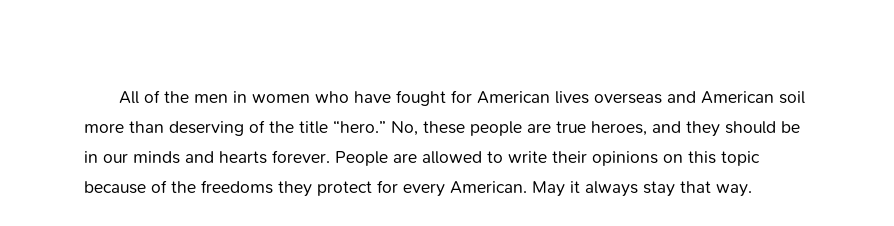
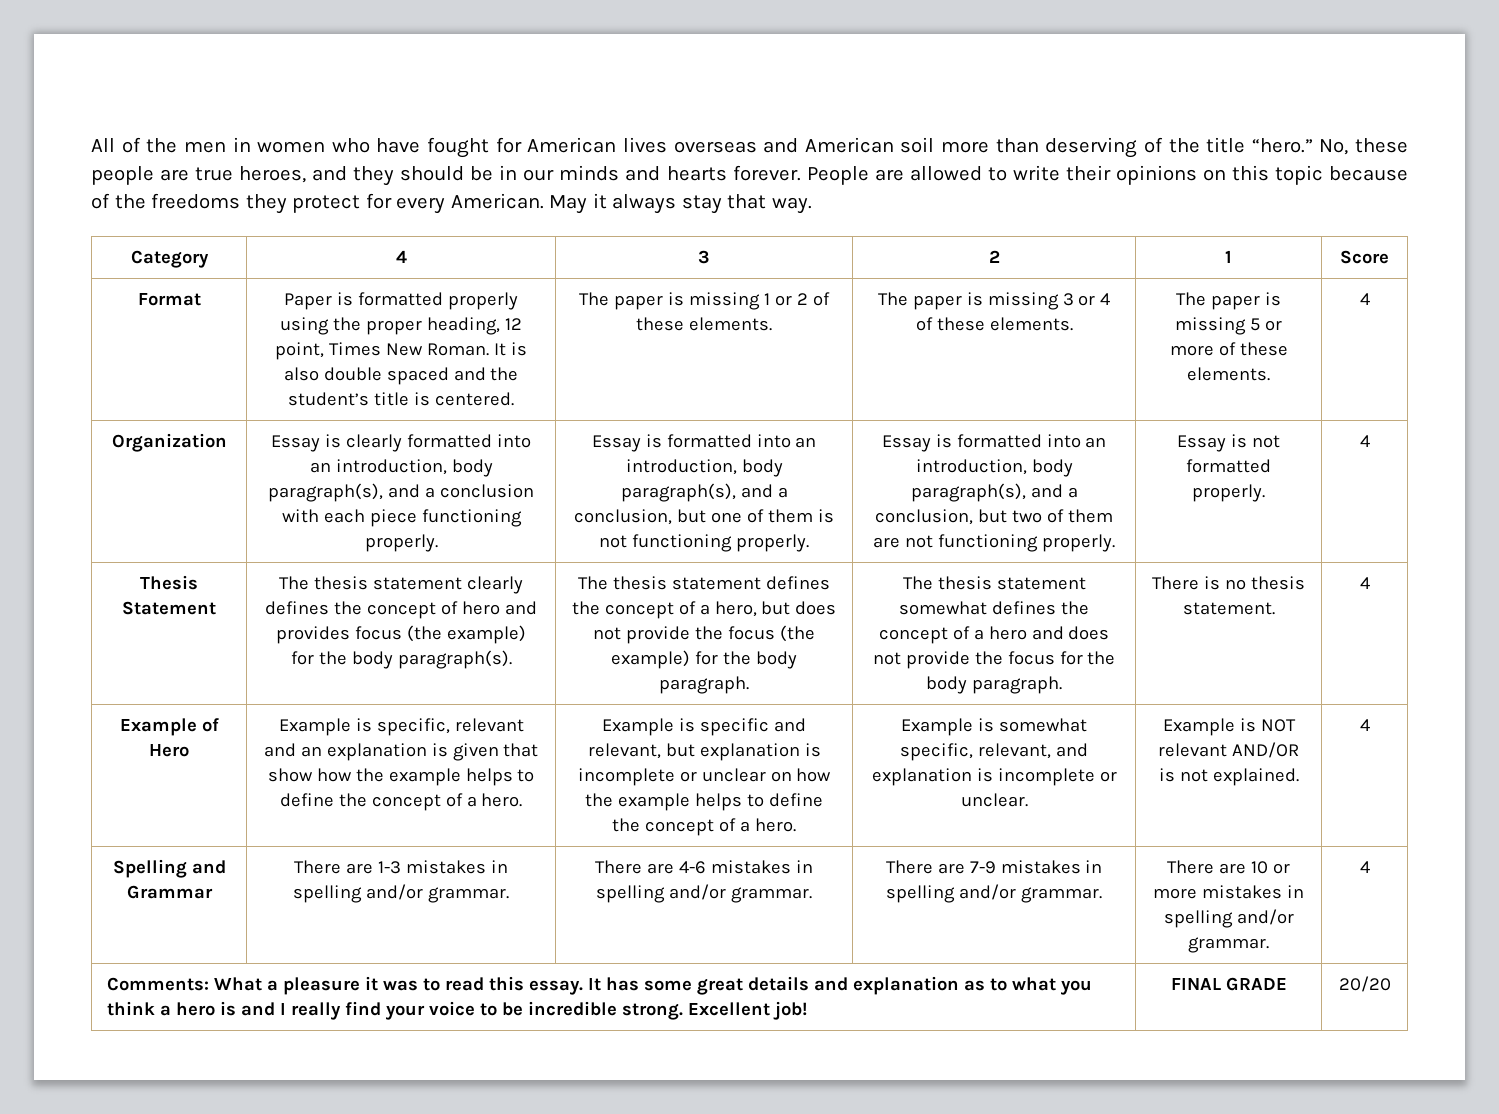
(752, 190) none -> [130,250,209,268] [395,250,407,263] [698,250,710,264] [988,250,1000,263] [1225,250,1232,263] [1340,250,1389,264] [137,293,201,306] [284,292,518,310] [280,317,522,335] [275,342,527,360] [283,367,519,385] [288,392,514,406] [579,292,830,310] [636,317,772,331] [877,292,1111,310] [915,317,1073,331] [1176,292,1281,310] [1175,317,1282,335] [1169,342,1288,356] [1187,367,1270,381] [1359,293,1370,305] [111,433,227,452] [271,434,531,452] [309,459,493,477] [268,483,534,502] [281,509,522,527] [364,534,438,552] [591,434,817,452] [625,459,783,477] [620,483,788,502] [574,509,834,525] [599,534,809,552] [881,434,1107,452] [915,459,1073,477] [910,483,1078,502] [875,509,1113,525] [873,534,1115,552] [1177,434,1280,452] [1186,459,1271,473] [1192,484,1265,502] [1359,435,1370,447] [140,575,198,590] [122,601,216,615] [279,576,523,594] [265,601,537,619] [276,625,526,644] [290,650,512,669] [578,576,830,590] [571,601,837,619] [593,625,815,644] [611,650,797,669] [659,676,749,694] [902,576,1086,590] [899,601,1089,615] [878,626,1110,644] [872,651,1116,669] [926,676,1062,694] [1152,576,1305,590] [1182,602,1275,615] [1359,577,1370,589] [119,718,219,736] [149,744,189,757] [278,718,524,736] [263,743,539,761] [267,768,535,786] [279,793,523,811] [602,718,806,736] [587,743,821,761] [577,768,832,786] [585,793,823,811] [612,818,796,836] [901,718,1087,736] [900,743,1088,761] [871,768,1117,786] [960,793,1028,807] [1162,718,1296,736] [1158,742,1299,758] [1158,768,1299,786] [1359,719,1370,731] [112,859,226,878] [126,885,213,899] [294,860,508,874] [293,884,509,903] [595,860,813,874] [596,884,812,903] [885,860,1103,874] [886,884,1102,903] [1167,860,1290,874] [1153,885,1304,899] [1163,909,1294,928] [1188,937,1269,953] [1359,861,1370,873] [107,976,1092,995] [107,1001,807,1020] [1170,977,1287,991] [1338,976,1391,992] // Category | 4 | 3 | 2 | 1 | Score // Format | Paper is formatted properly using the proper heading, 12 point, Times New Roman. It is also double spaced and the student’s title is centered. | The paper is missing 1 or 2 of these elements. | The paper is missing 3 or 4 of these elements. | The paper is missing 5 or more of these elements. | 4 // Organization | Essay is clearly formatted into an introduction, body paragraph(s), and a conclusion with each piece functioning properly. | Essay is formatted into an introduction, body paragraph(s), and a conclusion, but one of them is not functioning properly. | Essay is formatted into an introduction, body paragraph(s), and a conclusion, but two of them are not functioning properly. | Essay is not formatted properly. | 4 // Thesis Statement | The thesis statement clearly defines the concept of hero and provides focus (the example) for the body paragraph(s). | The thesis statement defines the concept of a hero, but does not provide the focus (the example) for the body paragraph. | The thesis statement somewhat defines the concept of a hero and does not provide the focus for the body paragraph. | There is no thesis statement. | 4 // Example of Hero | Example is specific, relevant and an explanation is given that show how the example helps to define the concept of a hero. | Example is specific and relevant, but explanation is incomplete or unclear on how the example helps to define the concept of a hero. | Example is somewhat specific, relevant, and explanation is incomplete or unclear. | Example is NOT relevant AND/OR is not explained. | 4 // Spelling and Grammar | There are 1-3 mistakes in spelling and/or grammar. | There are 4-6 mistakes in spelling and/or grammar. | There are 7-9 mistakes in spelling and/or grammar. | There are 10 or more mistakes in spelling and/or grammar. | 4 // Comments: What a pleasure it was to read this essay. It has some great details and explanation as to what you think a hero is and I really find your voice to be incredible strong. Excellent job! | FINAL GRADE | 20/20

